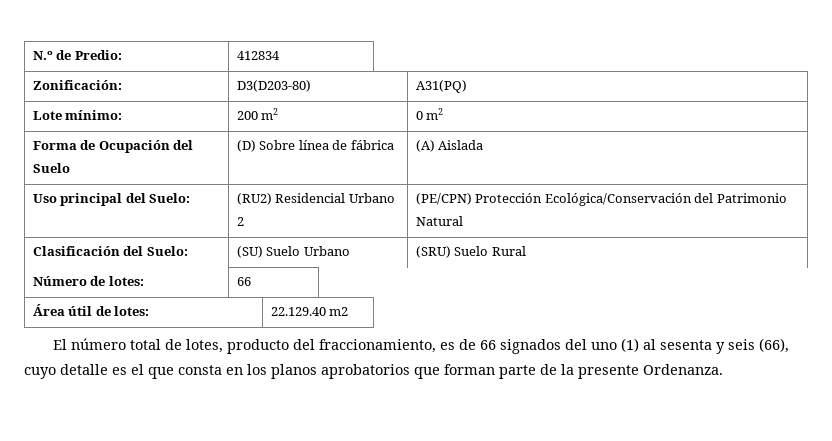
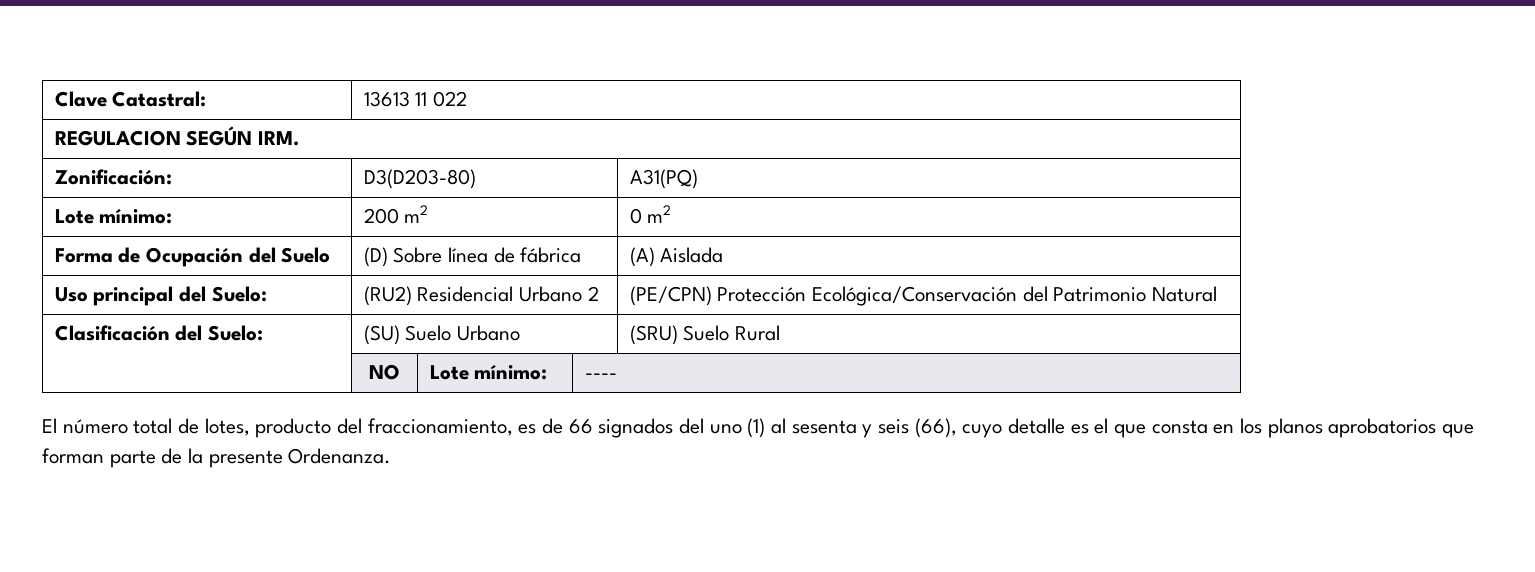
[32,50,122,60] [236,51,280,60] N.º de Predio: | 412834 -> [54,91,207,107] [363,91,468,107] [54,126,300,146] Clave Catastral: | 13613 11 022 // REGULACION SEGÚN IRM.
[32,276,144,286] [236,277,251,286] [32,304,150,316] [270,307,349,316] Número de lotes: | 66 // Área útil de lotes: | 22.129.40 m2 -> [369,364,400,380] [429,364,548,380] [584,373,617,379] | NO | Lote mínimo: | ----

